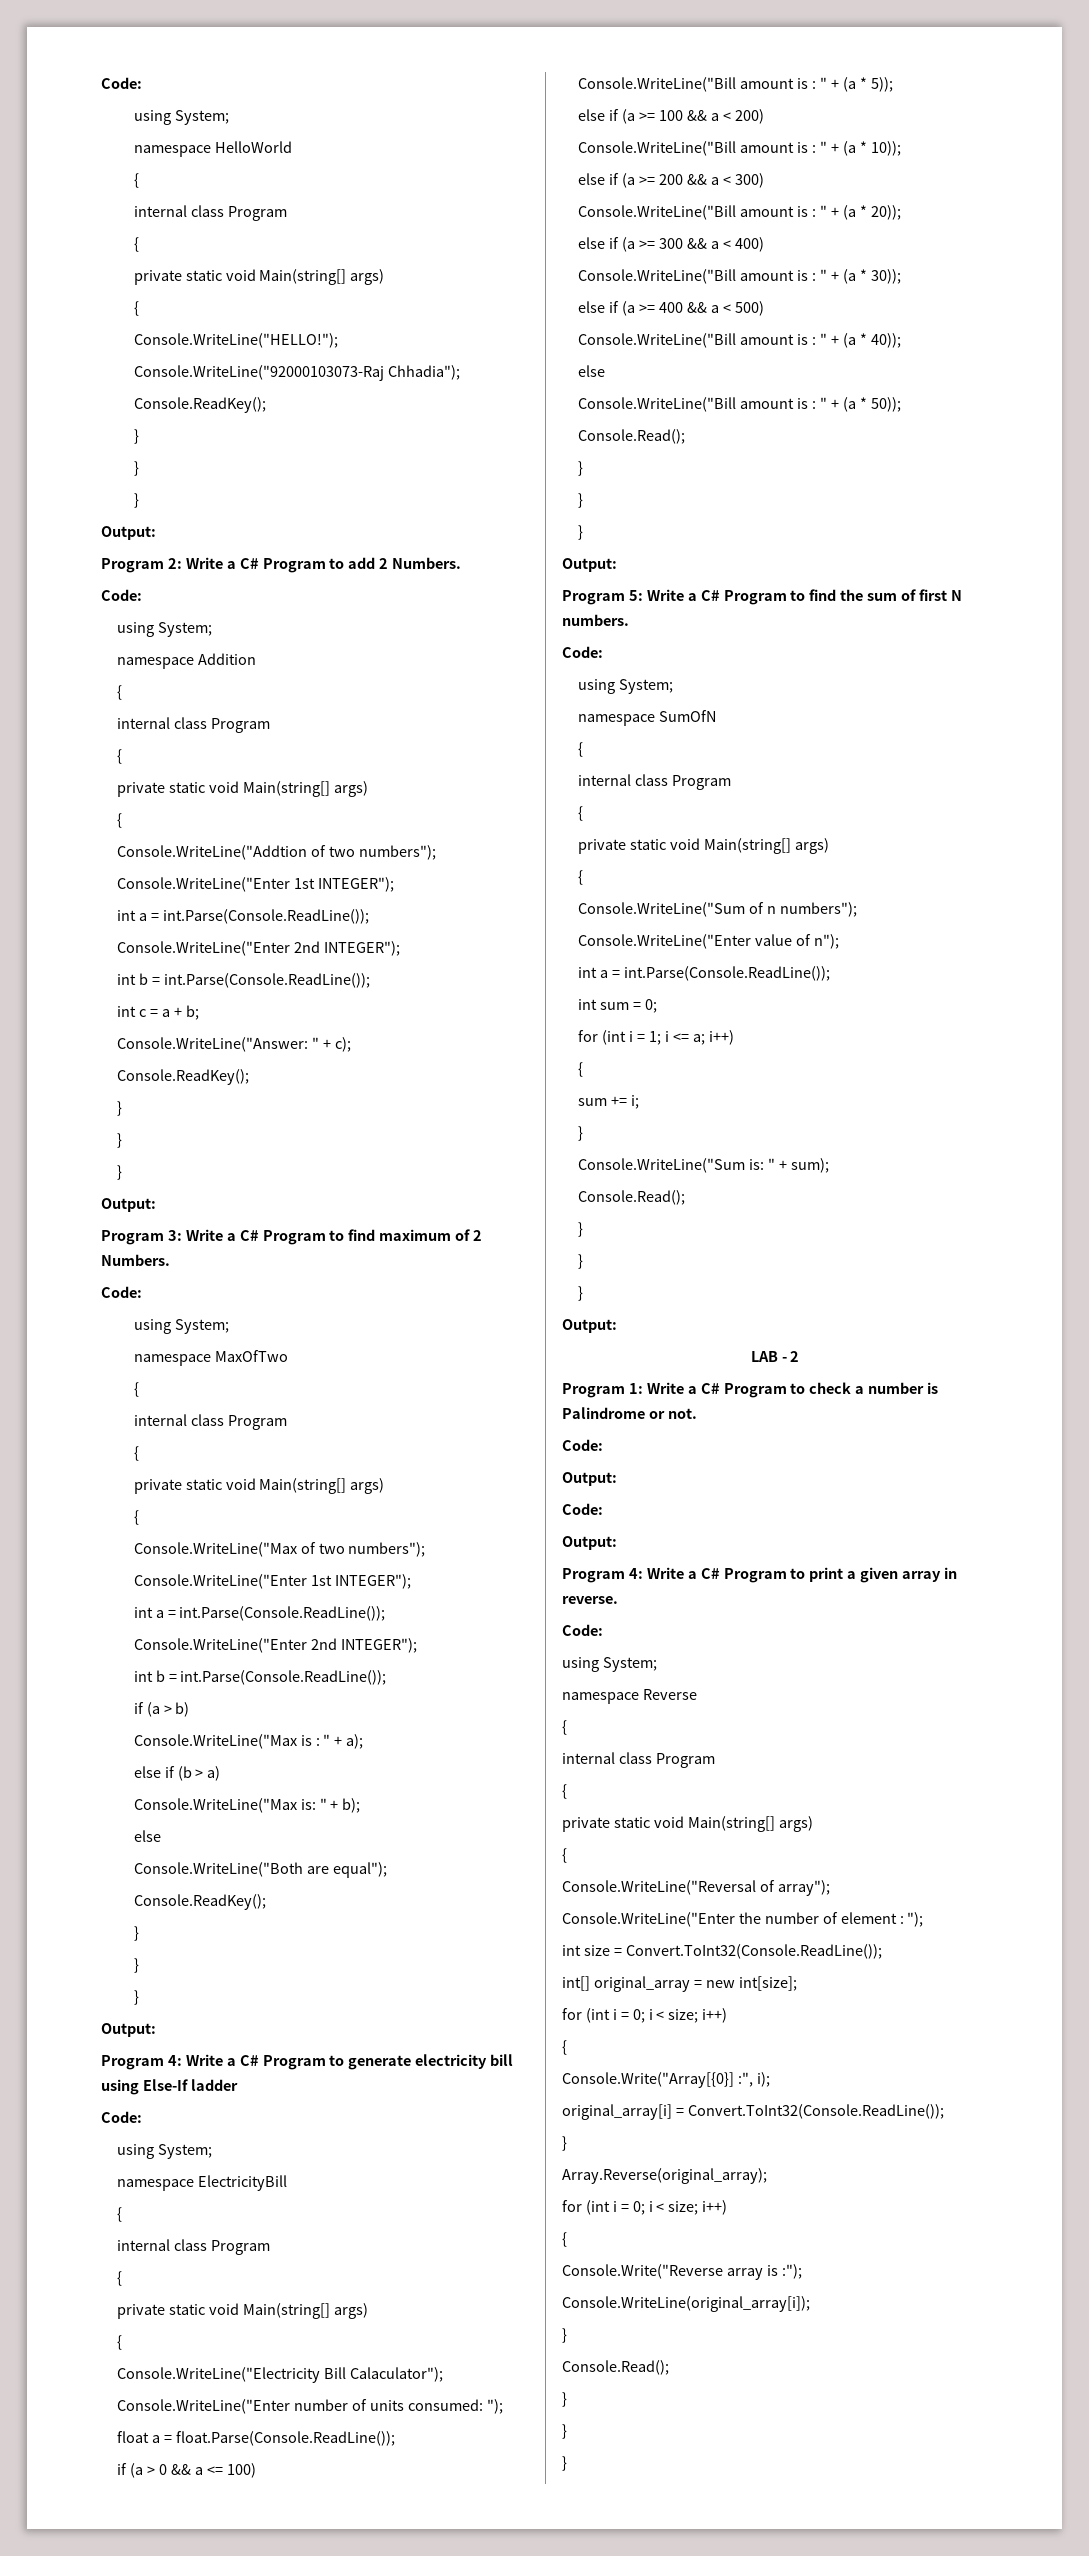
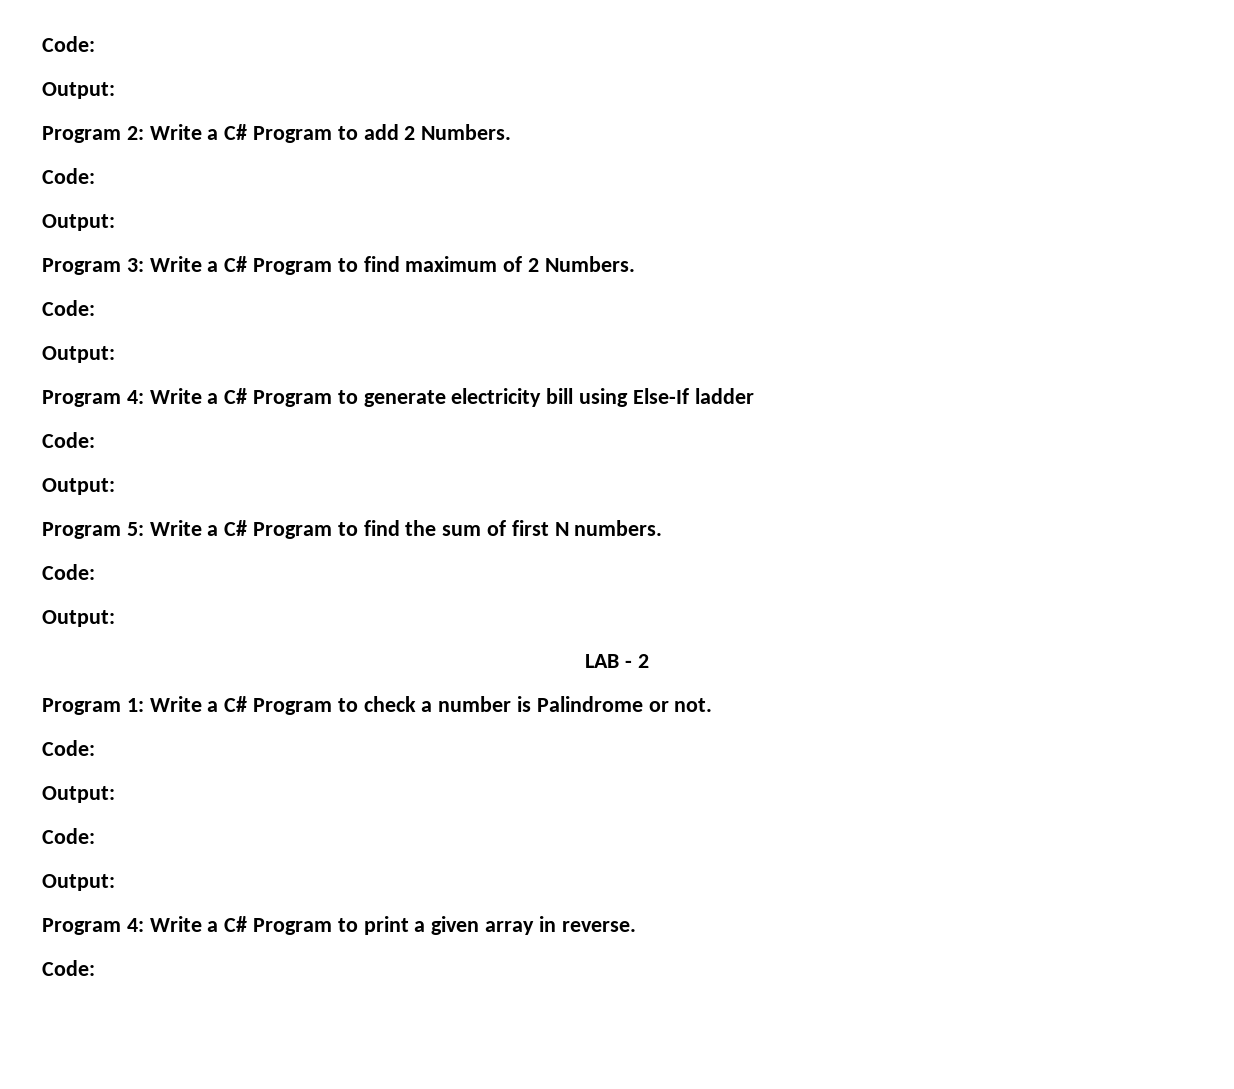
[101,77,142,89] [133,110,229,125] [133,141,292,157] [133,173,139,188] [133,205,287,221] [133,237,139,252] [133,269,385,285] [133,301,139,316] [133,333,338,348] [133,365,460,381] [133,397,266,413] [133,429,139,444] [133,461,139,476] [133,493,139,508] Code: // using System; // namespace HelloWorld // { // internal class Program // { // private static void Main(string[] args) // { // Console.WriteLine("HELLO!"); // Console.WriteLine("92000103073-Raj Chhadia"); // Console.ReadKey(); // } // } // } -> [42,36,95,52] Code:
[117,622,213,637] [117,653,257,669] [117,685,123,700] [117,717,271,733] [117,749,123,764] [117,781,369,797] [117,813,123,828] [117,845,437,860] [117,877,395,892] [117,909,370,924] [117,941,401,956] [117,973,371,988] [117,1005,199,1020] [117,1037,352,1052] [117,1069,250,1085] [117,1101,123,1116] [117,1133,123,1148] [117,1165,123,1180] // using System; // namespace Addition // { // internal class Program // { // private static void Main(string[] args) // { // Console.WriteLine("Addtion of two numbers"); // Console.WriteLine("Enter 1st INTEGER"); // int a = int.Parse(Console.ReadLine()); // Console.WriteLine("Enter 2nd INTEGER"); // int b = int.Parse(Console.ReadLine()); // int c = a + b; // Console.WriteLine("Answer: " + c); // Console.ReadKey(); // } // } // } -> (95, 176) none
[133,1319,229,1334] [133,1350,288,1366] [133,1382,139,1397] [133,1414,287,1430] [133,1446,139,1461] [133,1478,385,1494] [133,1510,139,1525] [133,1542,426,1557] [133,1574,411,1589] [133,1606,386,1621] [133,1638,417,1653] [133,1670,387,1685] [133,1702,190,1717] [133,1734,364,1749] [133,1766,221,1781] [133,1798,361,1813] [133,1830,161,1842] [133,1862,387,1878] [133,1894,266,1910] [133,1926,139,1941] [133,1958,139,1973] [133,1990,139,2005] // using System; // namespace MaxOfTwo // { // internal class Program // { // private static void Main(string[] args) // { // Console.WriteLine("Max of two numbers"); // Console.WriteLine("Enter 1st INTEGER"); // int a = int.Parse(Console.ReadLine()); // Console.WriteLine("Enter 2nd INTEGER"); // int b = int.Parse(Console.ReadLine()); // if (a > b) // Console.WriteLine("Max is : " + a); // else if (b > a) // Console.WriteLine("Max is: " + b); // else // Console.WriteLine("Both are equal"); // Console.ReadKey(); // } // } // } -> (95, 308) none
[117,2144,213,2159] [117,2175,288,2191] [117,2207,123,2222] [117,2239,271,2255] [117,2271,123,2286] [117,2303,369,2319] [117,2335,123,2350] [117,2367,444,2383] [117,2399,503,2414] [117,2431,396,2446] [117,2463,256,2478] [578,77,893,92] [578,109,764,124] [578,141,901,156] [578,173,764,188] [578,205,901,220] [578,237,764,252] [578,269,901,284] [578,301,764,316] [578,333,901,348] [578,365,606,377] [578,397,901,412] [578,429,686,444] [578,461,584,476] [578,493,584,508] [578,525,584,540] // using System; // namespace ElectricityBill // { // internal class Program // { // private static void Main(string[] args) // { // Console.WriteLine("Electricity Bill Calaculator"); // Console.WriteLine("Enter number of units consumed: "); // float a = float.Parse(Console.ReadLine()); // if (a > 0 && a <= 100) // Console.WriteLine("Bill amount is : " + (a * 5)); // else if (a >= 100 && a < 200) // Console.WriteLine("Bill amount is : " + (a * 10)); // else if (a >= 200 && a < 300) // Console.WriteLine("Bill amount is : " + (a * 20)); // else if (a >= 300 && a < 400) // Console.WriteLine("Bill amount is : " + (a * 30)); // else if (a >= 400 && a < 500) // Console.WriteLine("Bill amount is : " + (a * 40)); // else // Console.WriteLine("Bill amount is : " + (a * 50)); // Console.Read(); // } // } // } -> (95, 440) none
[578,679,674,694] [578,710,717,726] [578,742,584,757] [578,774,732,790] [578,806,584,821] [578,838,830,854] [578,870,584,885] [578,902,858,917] [578,934,840,949] [578,966,831,981] [578,999,658,1013] [578,1030,734,1045] [578,1062,584,1077] [578,1095,640,1109] [578,1126,584,1141] [578,1158,830,1173] [578,1190,686,1205] [578,1222,584,1237] [578,1254,584,1269] [578,1286,584,1301] // using System; // namespace SumOfN // { // internal class Program // { // private static void Main(string[] args) // { // Console.WriteLine("Sum of n numbers"); // Console.WriteLine("Enter value of n"); // int a = int.Parse(Console.ReadLine()); // int sum = 0; // for (int i = 1; i <= a; i++) // { // sum += i; // } // Console.WriteLine("Sum is: " + sum); // Console.Read(); // } // } // } -> (95, 572) none
[562,1657,657,1672] [562,1689,697,1704] [562,1720,567,1735] [562,1752,715,1768] [562,1784,567,1799] [562,1816,813,1832] [562,1848,567,1863] [562,1880,830,1896] [562,1912,924,1927] [562,1944,882,1959] [562,1976,797,1992] [562,2008,728,2023] [562,2040,567,2055] [562,2072,770,2088] [562,2104,944,2120] [562,2136,567,2151] [562,2168,767,2184] [562,2200,728,2215] [562,2232,567,2247] [562,2264,802,2280] [562,2296,810,2312] [562,2328,567,2343] [562,2360,669,2375] [562,2392,567,2407] [562,2424,567,2439] [562,2456,567,2471] // using System; // namespace Reverse // { // internal class Program // { // private static void Main(string[] args) // { // Console.WriteLine("Reversal of array"); // Console.WriteLine("Enter the number of element : "); // int size = Convert.ToInt32(Console.ReadLine()); // int[] original_array = new int[size]; // for (int i = 0; i < size; i++) // { // Console.Write("Array[{0}] :", i); // original_array[i] = Convert.ToInt32(Console.ReadLine()); // } // Array.Reverse(original_array); // for (int i = 0; i < size; i++) // { // Console.Write("Reverse array is :"); // Console.WriteLine(original_array[i]); // } // Console.Read(); // } // } // } -> (95, 968) none

